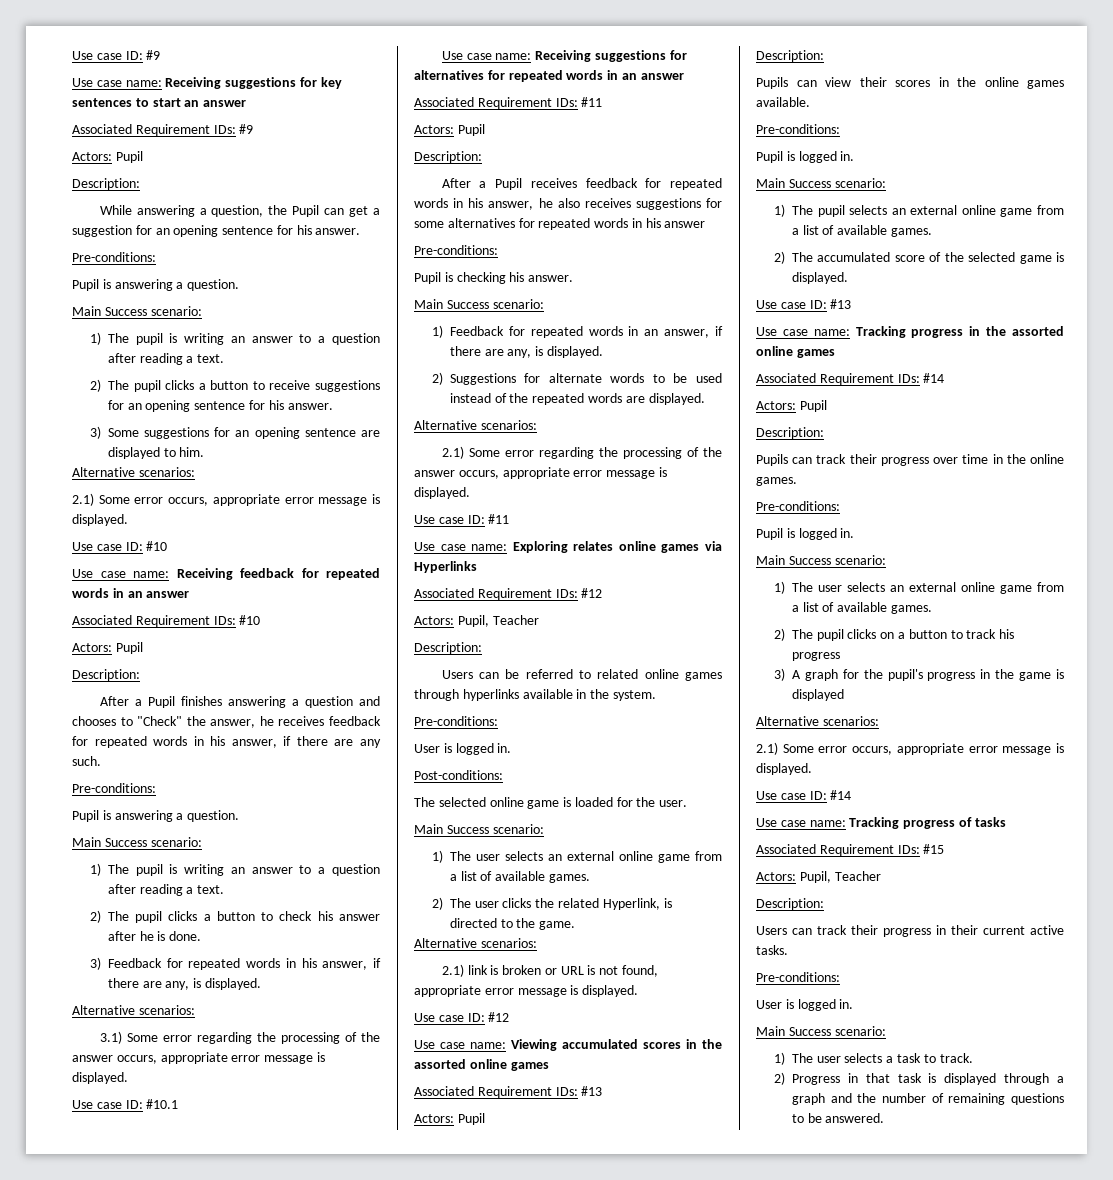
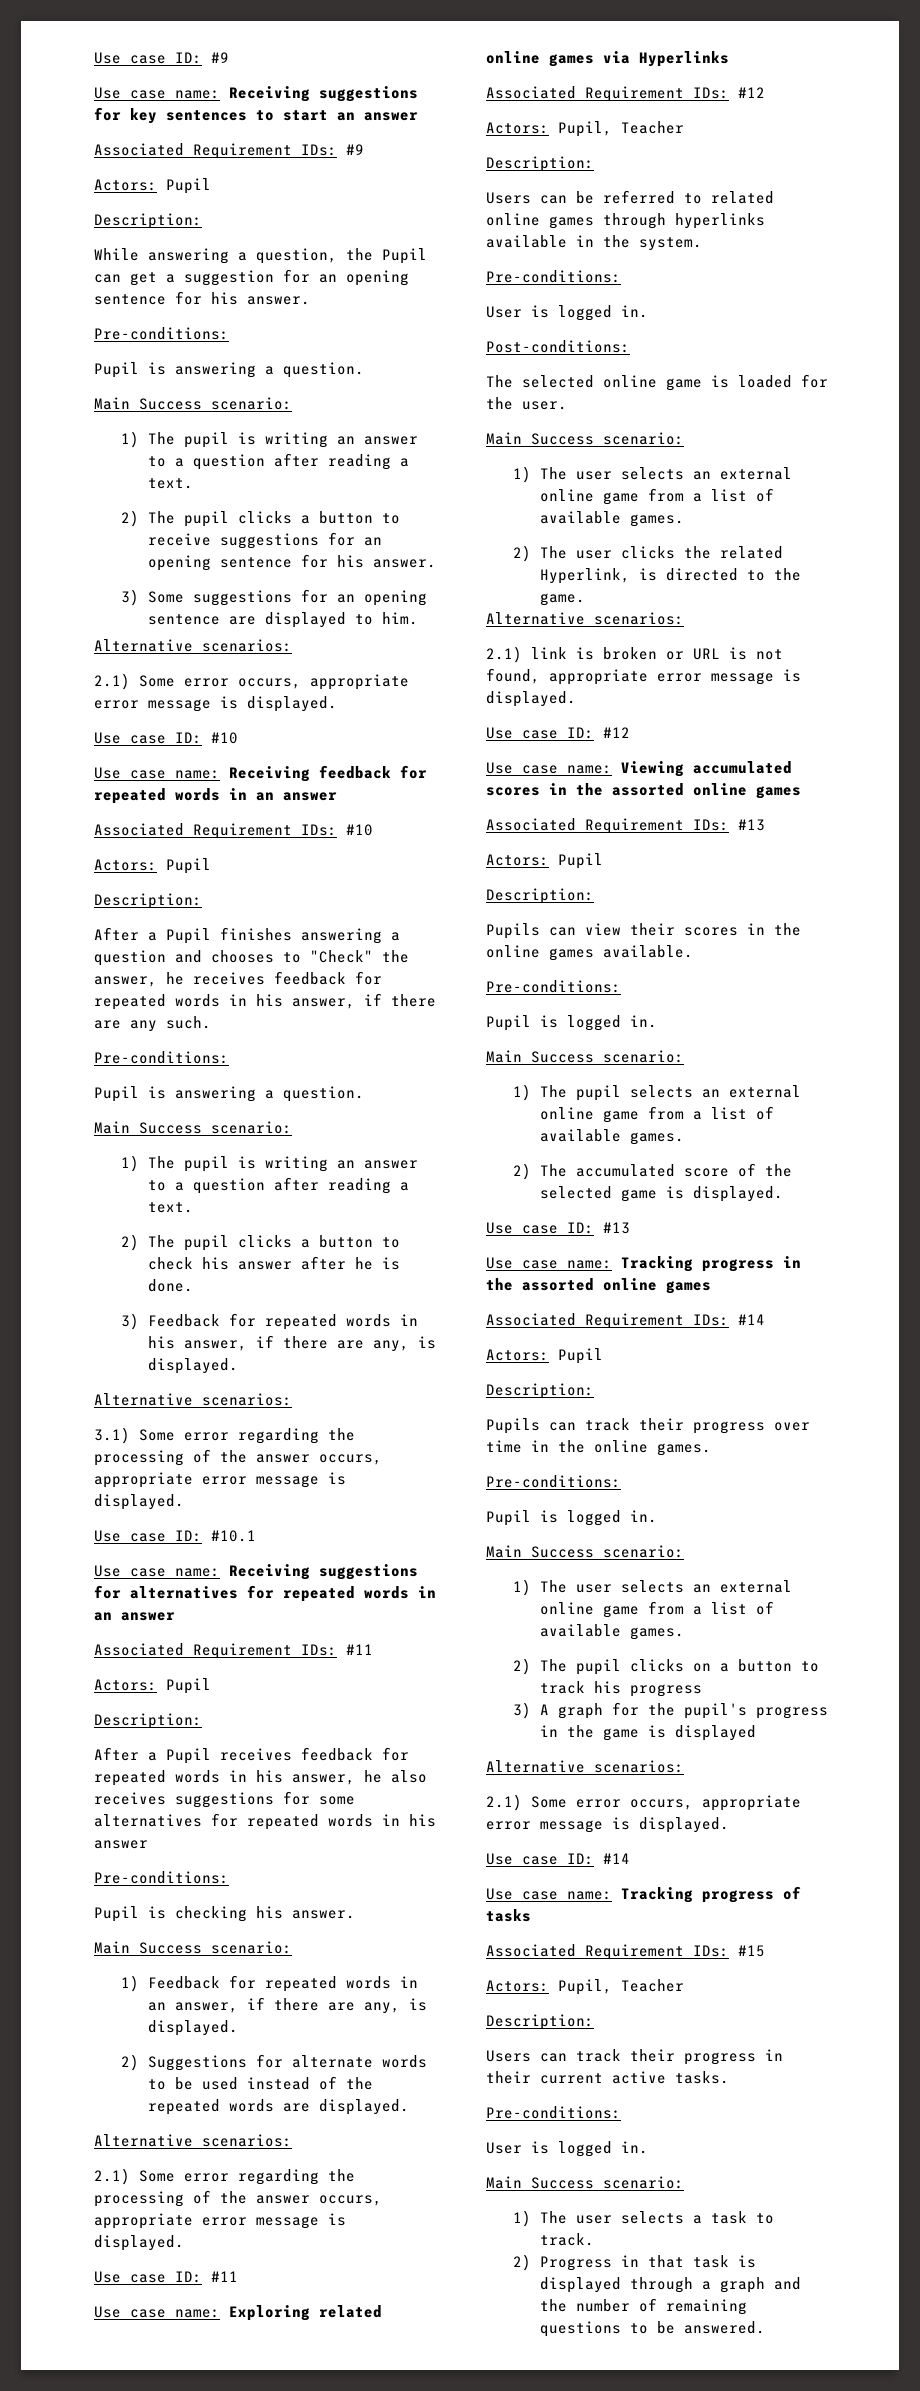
[573,541,614,551] relates -> [319,2305,382,2318] related

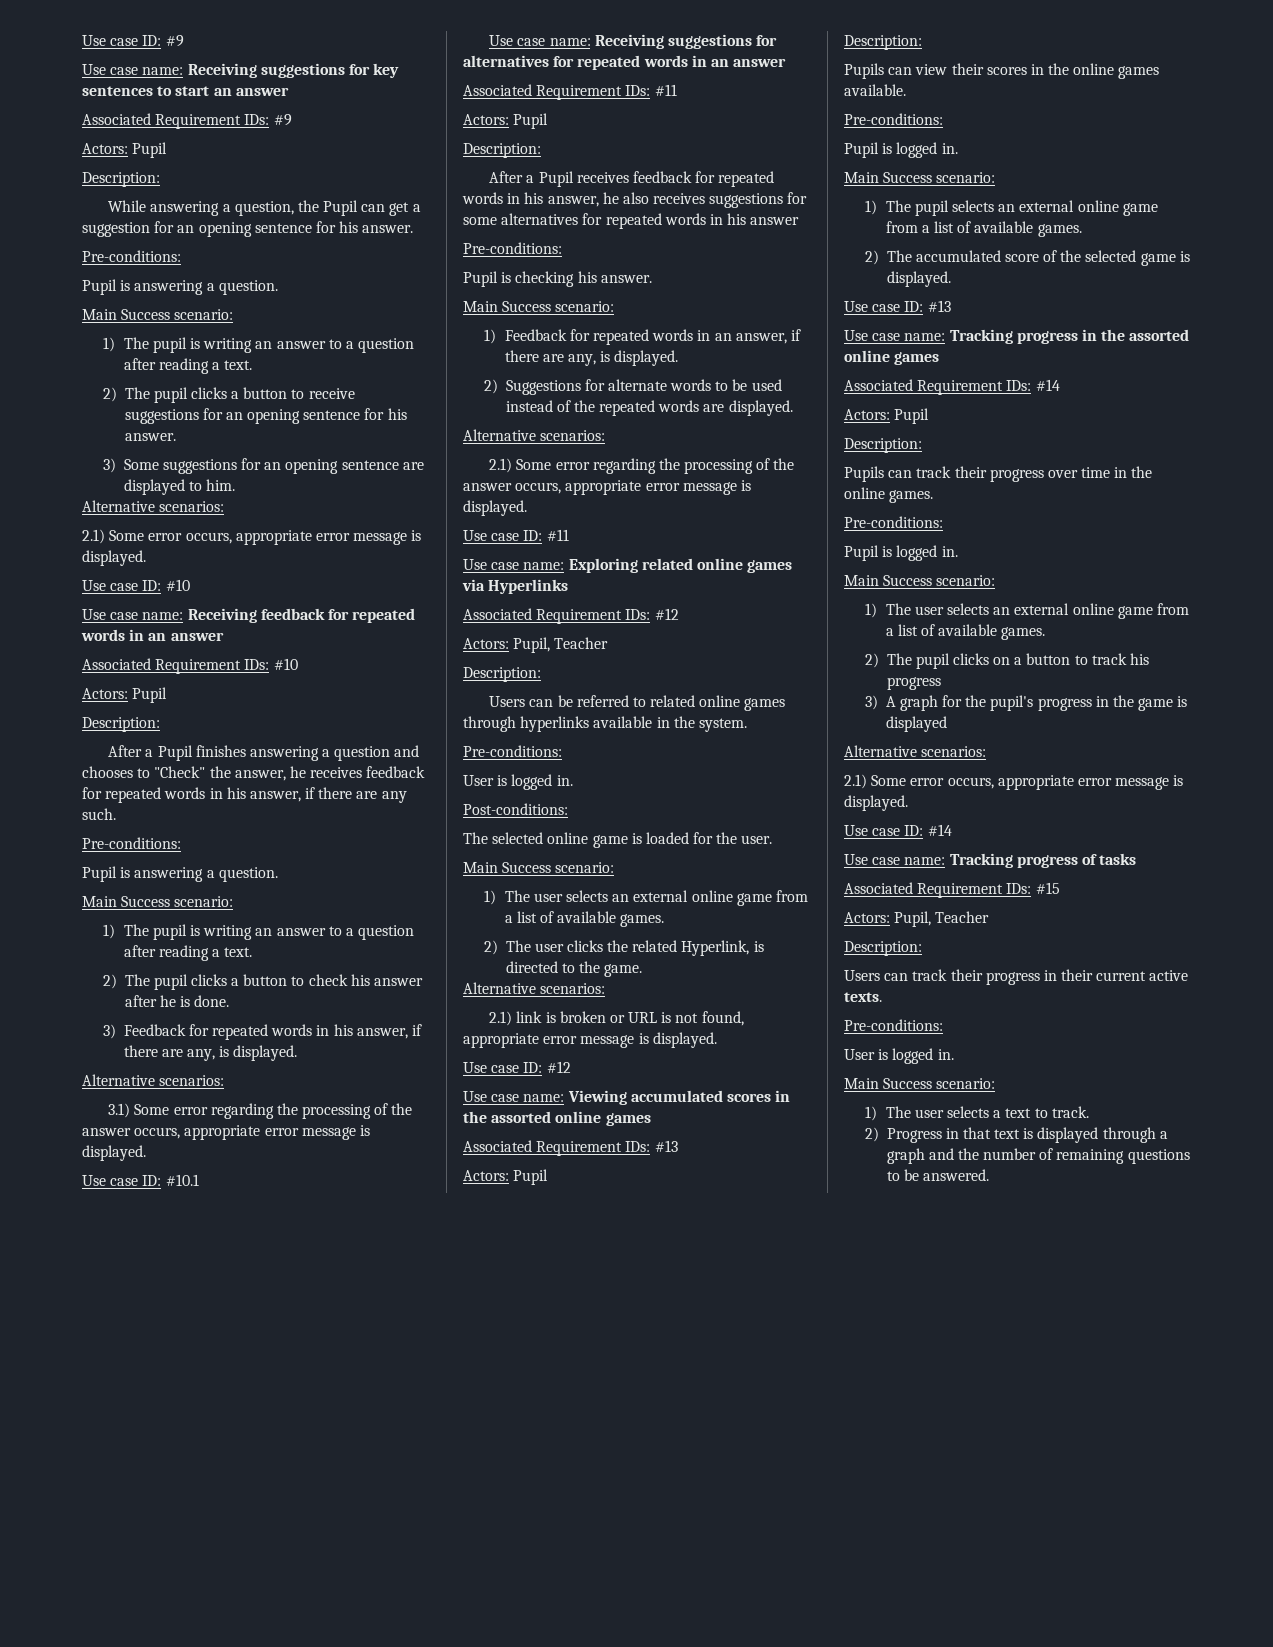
[675,2071,729,2084] tasks. -> [844,992,882,1002] texts.
[711,2211,748,2224] task -> [1005,1108,1032,1118] text
[693,2255,730,2268] task -> [994,1129,1021,1139] text

